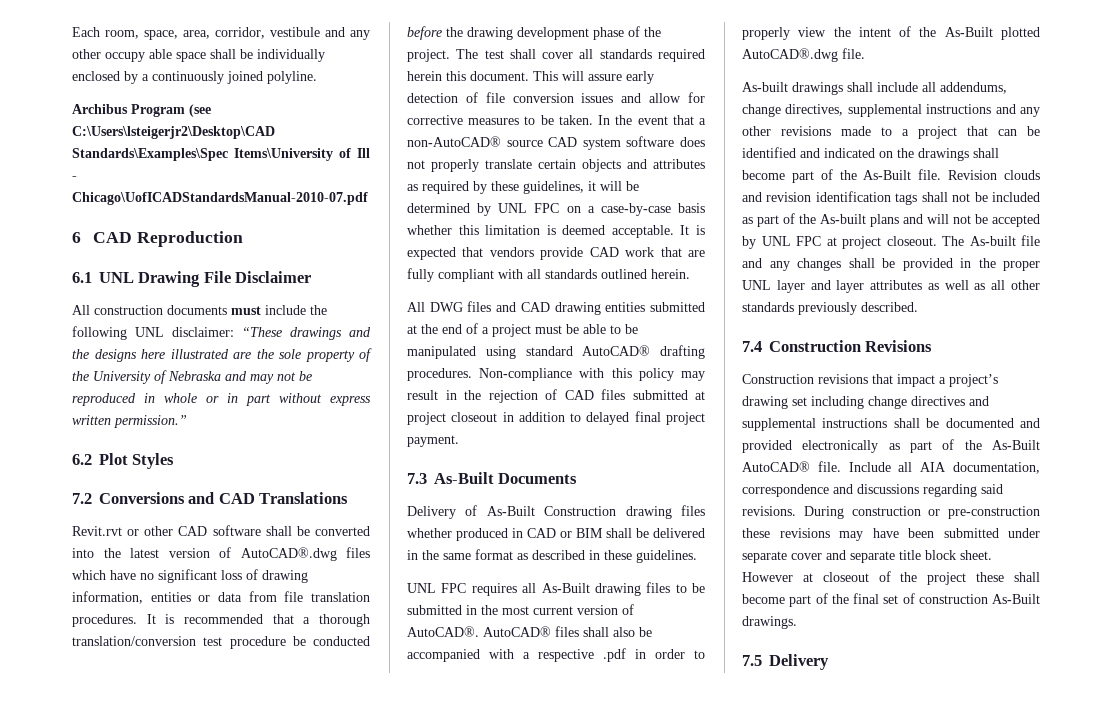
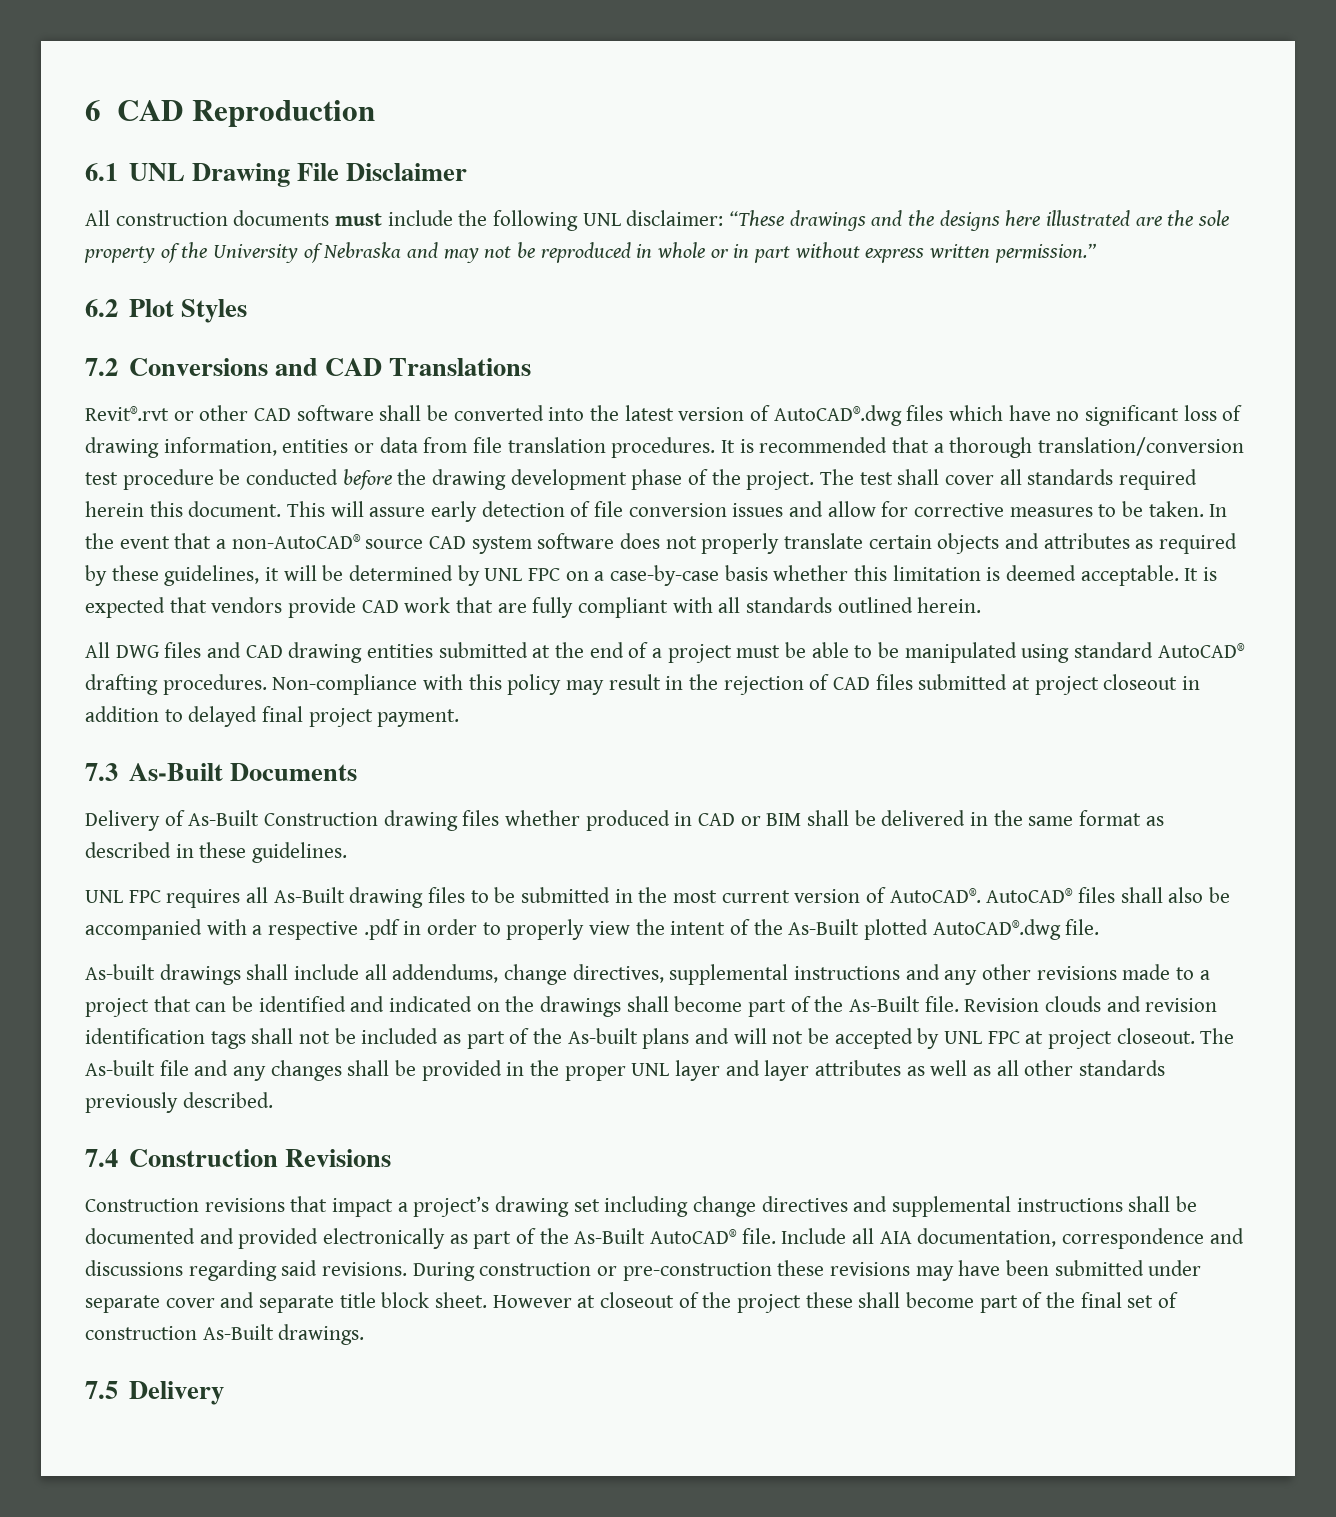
[72,27,370,40] [72,49,325,62] [72,71,317,84] [72,104,211,117] [72,126,275,139] [72,148,370,161] [72,176,77,180] [72,192,368,205] Each room, space, area, corridor, vestibule and any other occupy able space shall be individually enclosed by a continuously joined polyline. // Archibus Program (see C:\Users\lsteigerjr2\Desktop\CAD Standards\Examples\Spec Items\University of Ill - Chicago\UofICADStandardsManual-2010-07.pdf // -> (85, 110) none
[72,526,122,536] Revit.rvt -> [85,406,169,421] Revit®.rvt

